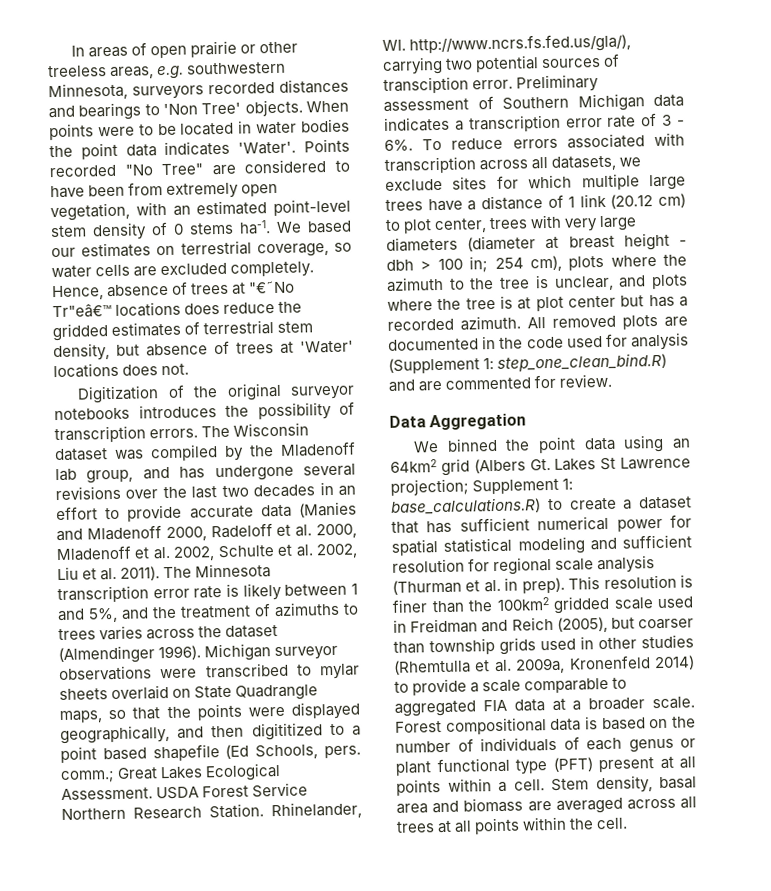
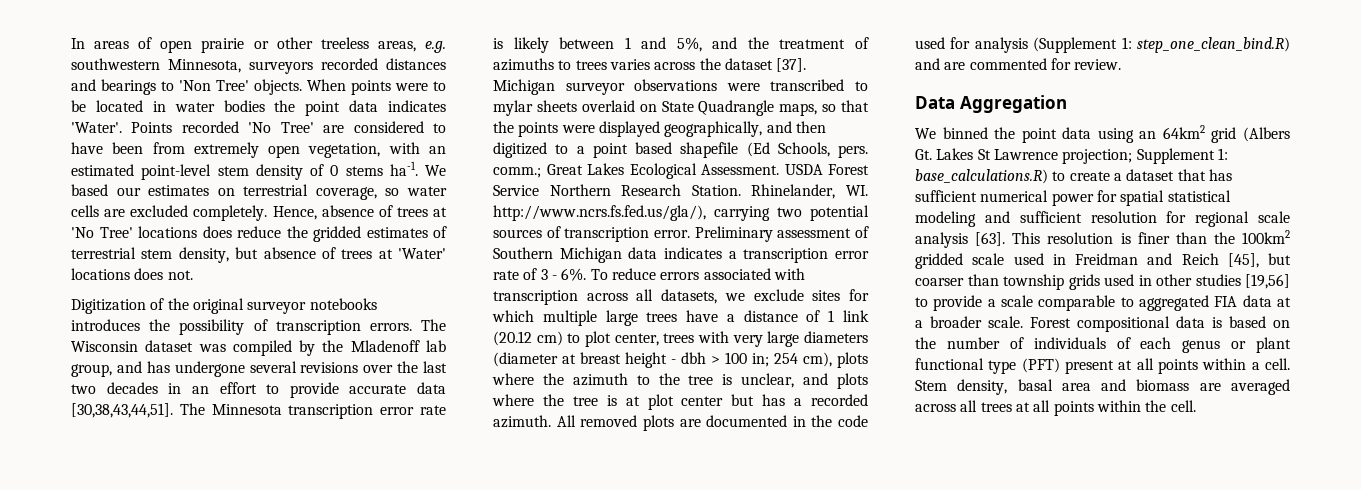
[124,163,204,176] "No Tree" -> [248,122,314,133] 'No Tree'
[248,280,296,294] [52,302,112,319] "€˜No Tr"eâ€™ -> [71,227,133,238] 'No Tree'
[299,501,357,518] [56,523,357,542] [56,543,358,562] [57,566,161,581] (Manies and Mladenoff 2000, Radeloff et al. 2000, Mladenoff et al. 2002, Schulte et al. 2002, Liu et al. 2011). -> [71,403,173,418] [30,38,43,44,51].
[58,645,202,665] (Almendinger 1996). -> [776,58,807,72] [37].
[251,722,323,741] digititized -> [493,142,547,158] digitized
[383,76,469,94] transciption -> [564,227,650,242] transcription
[392,577,565,595] (Thurman et al. in prep). -> [975,232,1006,246] [63].
[556,616,608,633] (2005), -> [1227,253,1259,268] [45],
[393,655,695,675] (Rhemtulla et al. 2009a, Kronenfeld 2014) -> [1245,274,1290,289] [19,56]

